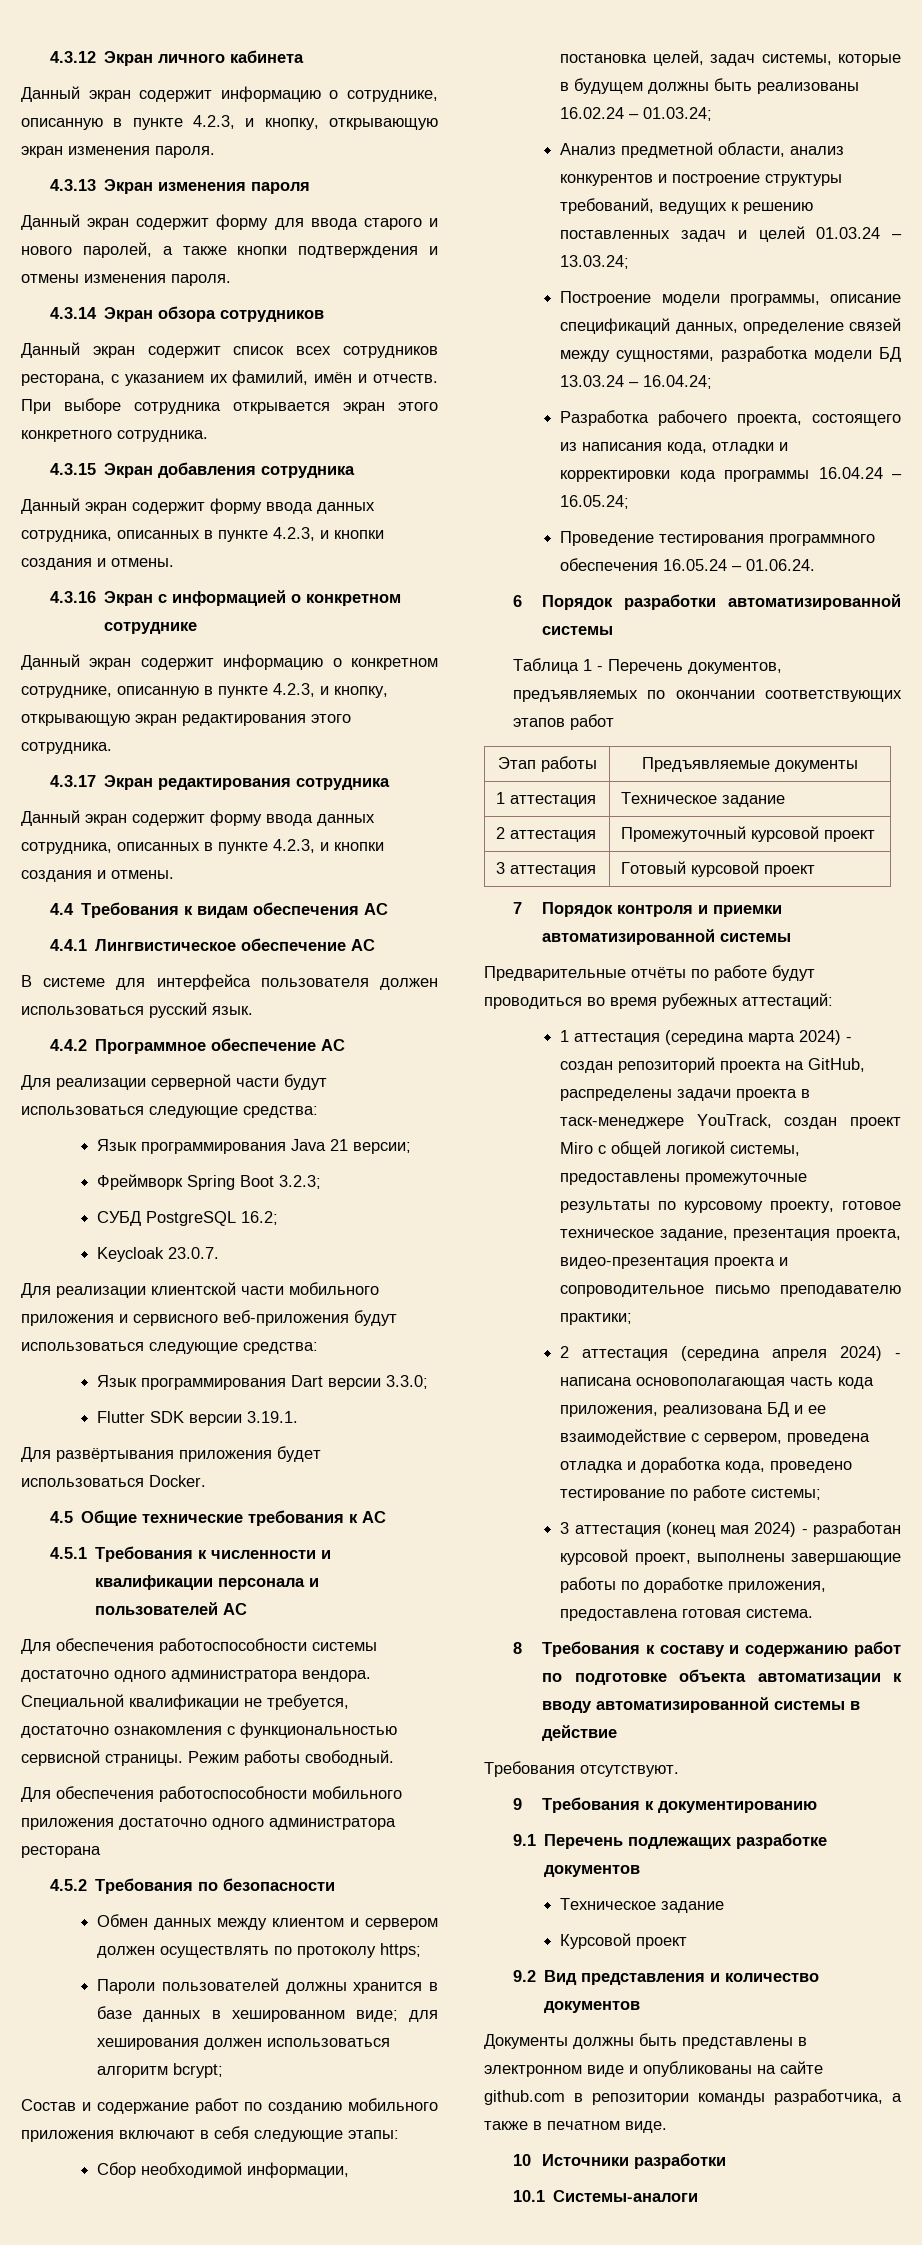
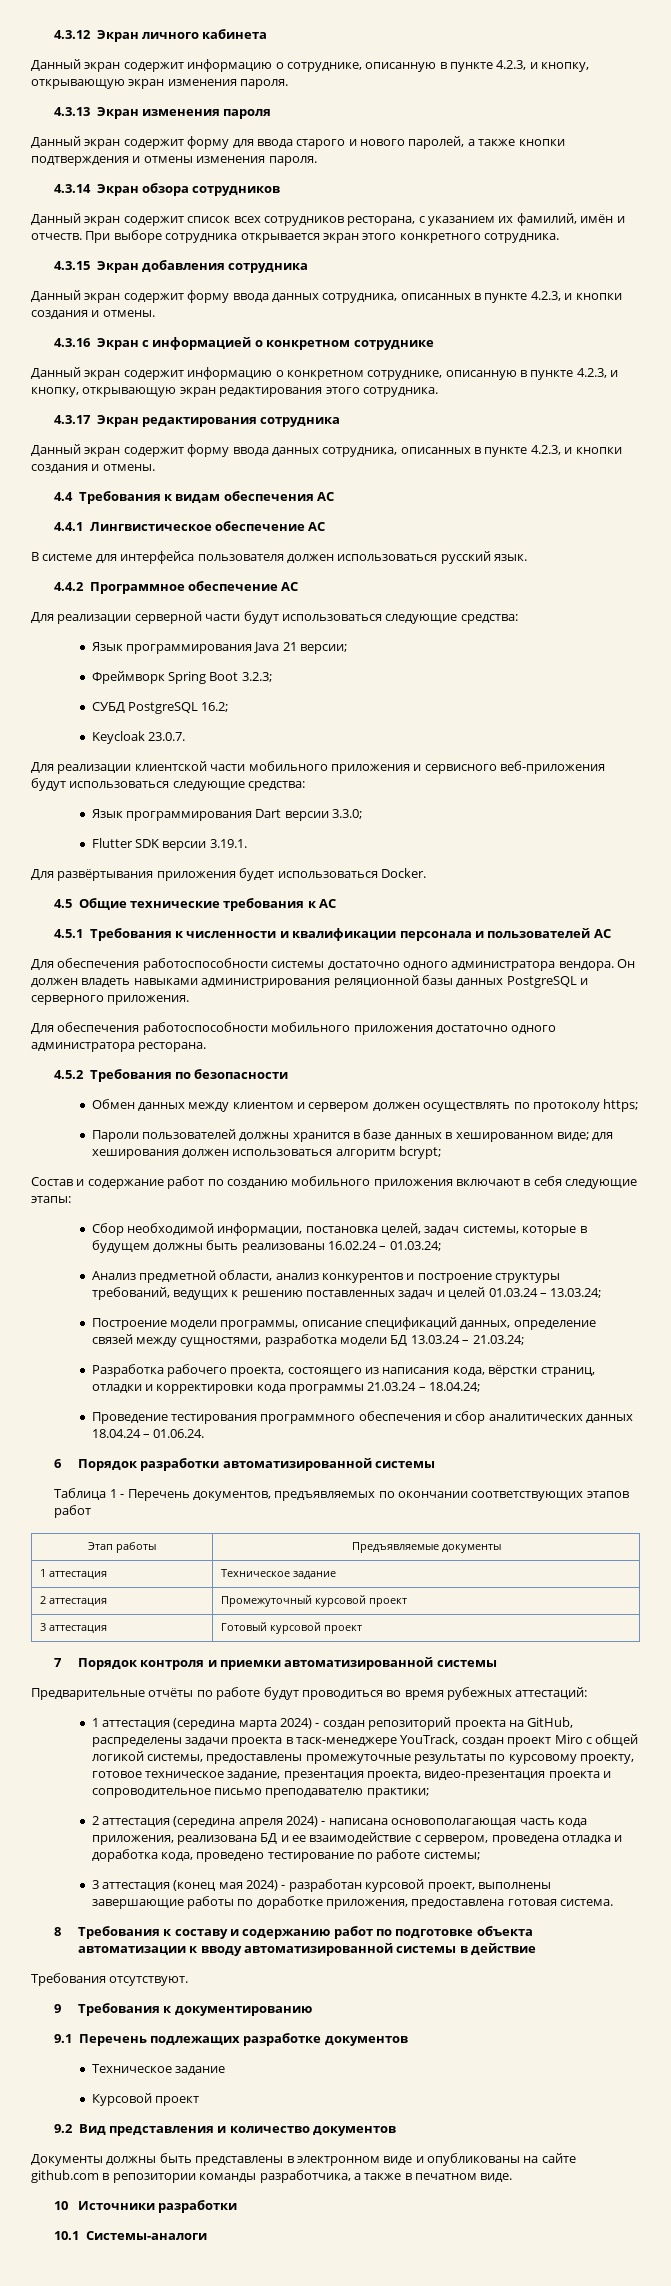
[21,1694,349,1710] [21,1722,397,1738] [21,1750,394,1766] Специальной квалификации не требуется, достаточно ознакомления с функциональностью сервисной страницы. Режим работы свободный. -> [617,959,635,968] [31,975,588,988] [31,995,190,1005] Он должен владеть навыками администрирования реляционной базы данных PostgreSQL и серверного приложения.
[21,1846,101,1858] ресторана -> [138,1042,207,1052] ресторана.
[643,375,713,389] 16.04.24; -> [472,1335,524,1345] 21.03.24;
(708, 448) none -> [488,1365,595,1377] вёрстки страниц,
[818,467,902,479] [560,495,630,509] 16.04.24 – 16.05.24; -> [367,1382,481,1392] 21.03.24 – 18.04.24;
[663,559,728,571] 16.05.24 -> [443,1411,634,1424] [91,1429,141,1438] и сбор аналитических данных 18.04.24

